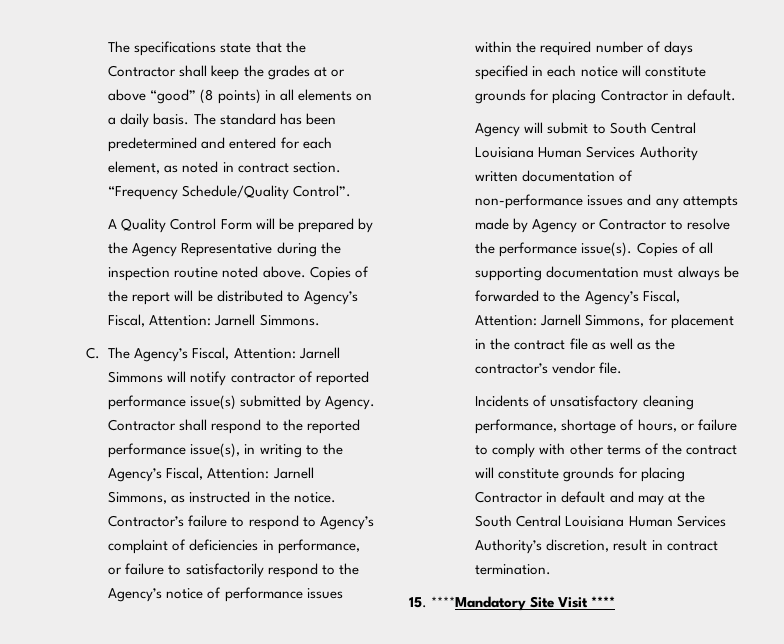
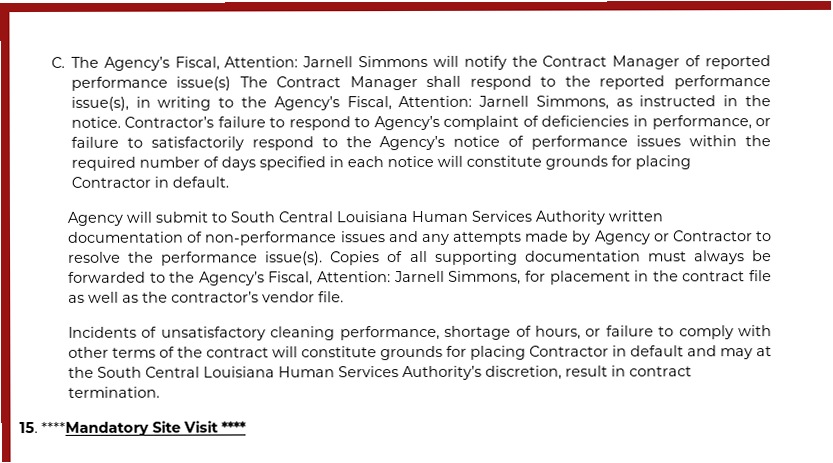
[108,41,306,56] [108,65,345,80] [108,89,372,104] [108,113,336,128] [108,137,332,152] [108,161,341,174] [108,185,352,200] [108,218,373,233] [108,242,341,257] [108,266,369,281] [108,290,358,305] [108,314,320,327] The specifications state that the Contractor shall keep the grades at or above “good” (8 points) in all elements on a daily basis. The standard has been predetermined and entered for each element, as noted in contract section. “Frequency Schedule/Quality Control”. // A Quality Control Form will be prepared by the Agency Representative during the inspection routine noted above. Copies of the report will be distributed to Agency’s Fiscal, Attention: Jarnell Simmons. // -> (50, 62) none
[230,373,296,383] contractor -> [511,55,681,70] the Contract Manager
[240,395,375,410] [108,419,177,431] submitted by Agency. Contractor -> [239,75,418,91] The Contract Manager

